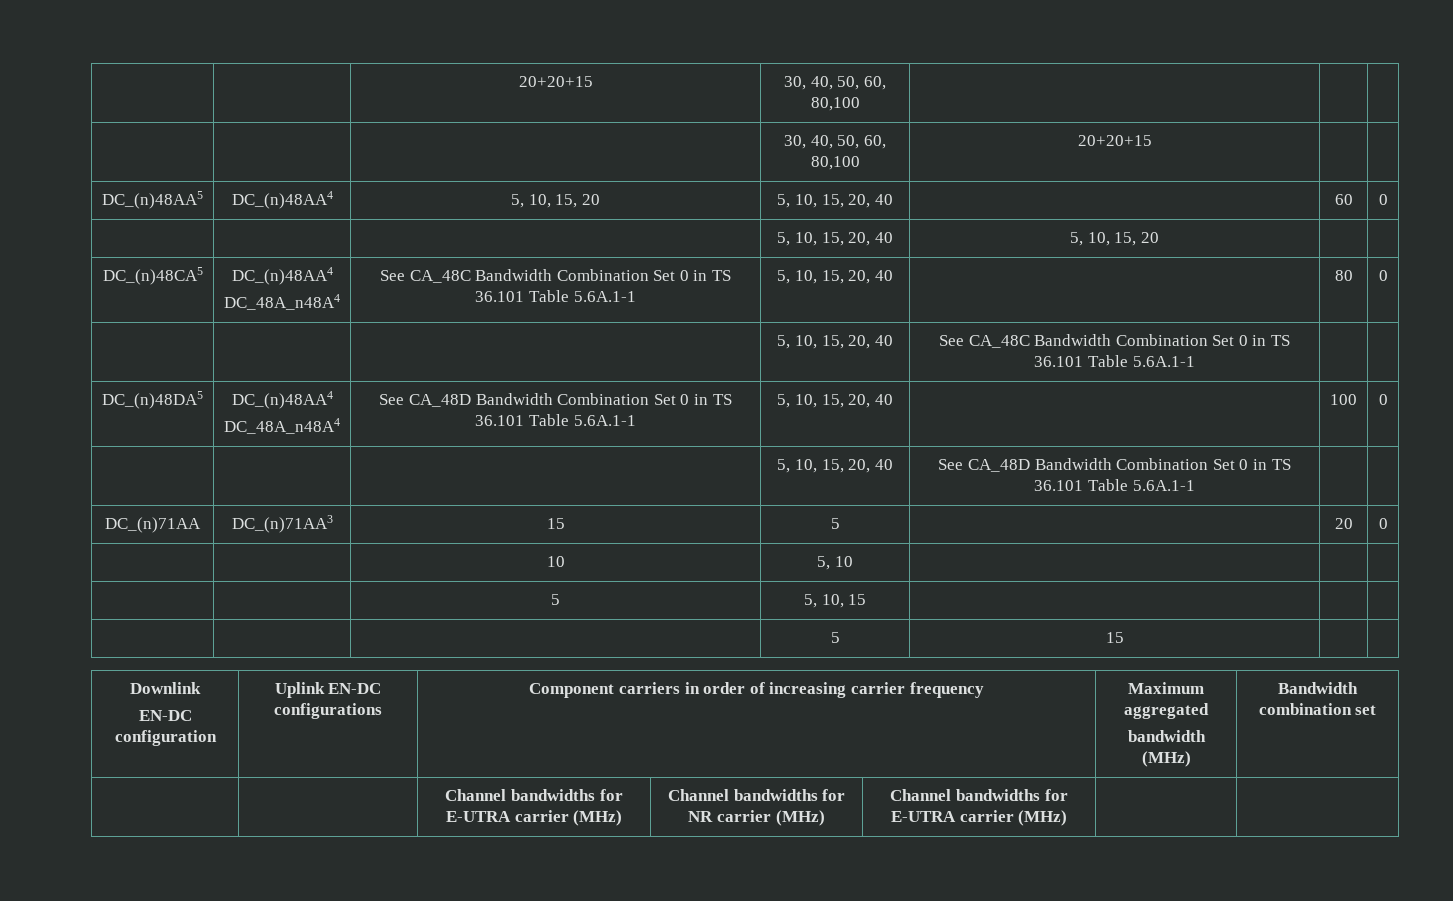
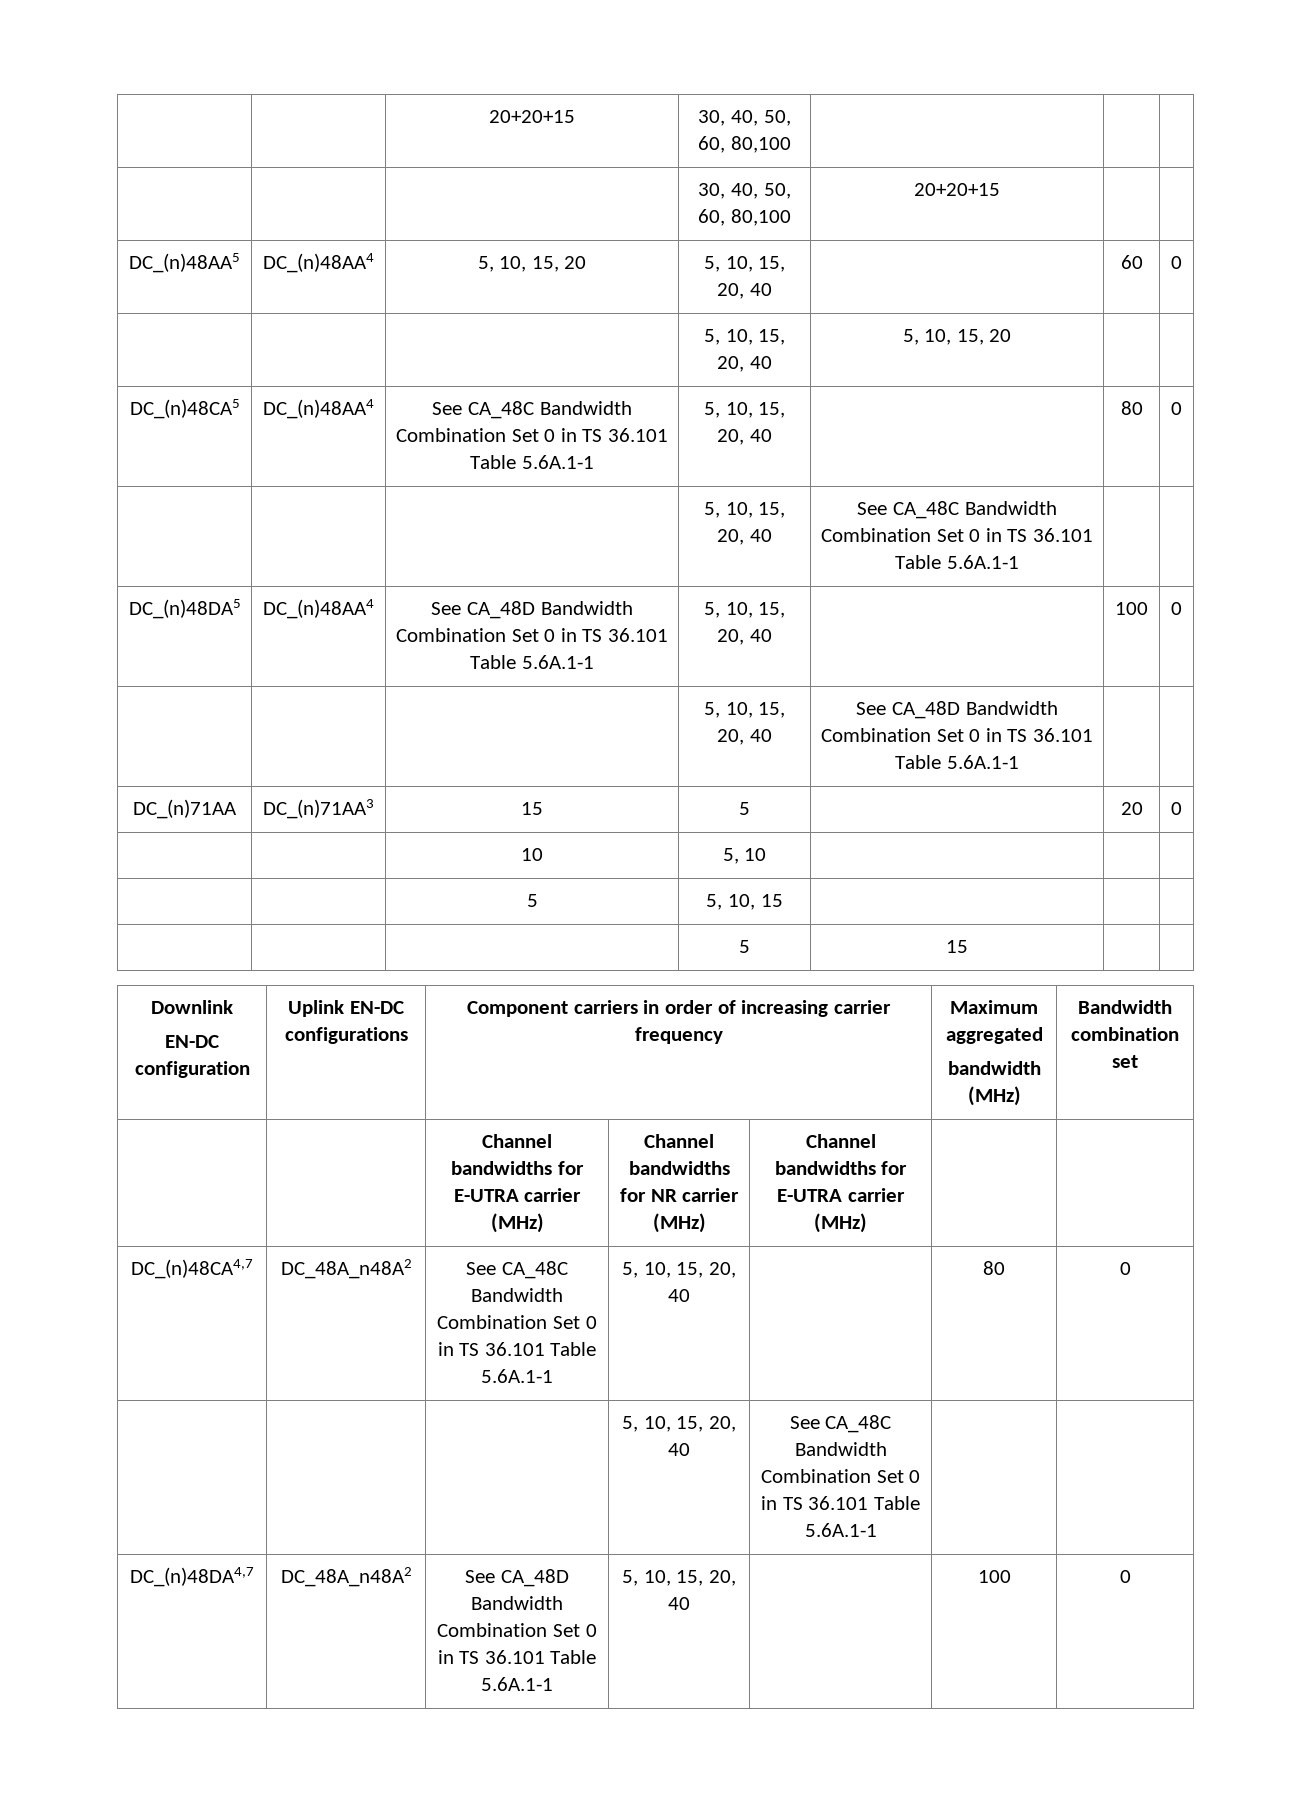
[224,294,340,310] // DC_48A_n48A4 -> (374, 409) none
[224,418,340,434] // DC_48A_n48A4 -> (374, 609) none
(1068, 818) none -> [131,1259,253,1279] [280,1259,412,1279] [466,1261,568,1279] [471,1288,563,1302] [437,1315,597,1329] [437,1342,597,1356] [481,1369,553,1383] [622,1262,736,1278] [668,1289,690,1302] [983,1261,1005,1275] [1119,1262,1131,1275] [622,1416,736,1432] [668,1443,690,1456] [789,1415,892,1433] [794,1442,887,1456] [760,1469,921,1483] [761,1496,920,1510] [804,1523,877,1537] [130,1567,254,1587] [280,1567,412,1587] [465,1569,569,1587] [471,1596,563,1610] [437,1623,597,1637] [437,1650,597,1664] [481,1677,553,1691] [622,1570,736,1586] [668,1597,690,1610] [977,1570,1011,1583] [1119,1570,1131,1583] // DC_(n)48CA4,7 | DC_48A_n48A2 | See CA_48C Bandwidth Combination Set 0 in TS 36.101 Table 5.6A.1-1 | 5, 10, 15, 20, 40 | | 80 | 0 // | | | 5, 10, 15, 20, 40 | See CA_48C Bandwidth Combination Set 0 in TS 36.101 Table 5.6A.1-1 | | // DC_(n)48DA4,7 | DC_48A_n48A2 | See CA_48D Bandwidth Combination Set 0 in TS 36.101 Table 5.6A.1-1 | 5, 10, 15, 20, 40 | | 100 | 0

